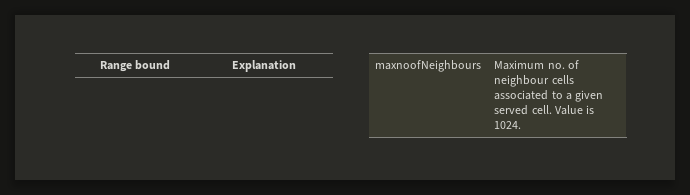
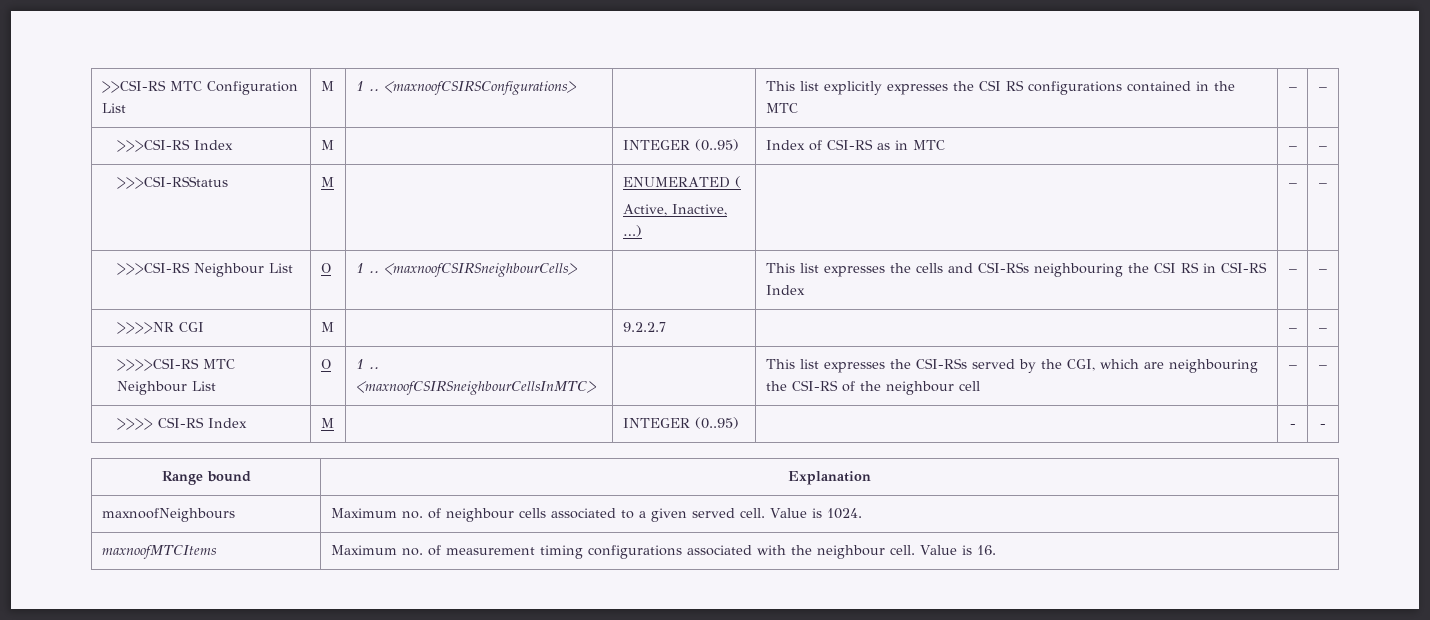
(99, 66) none -> [101,80,298,95] [101,103,126,113] [320,81,334,91] [355,81,577,95] [765,80,1235,95] [765,103,798,113] [1288,87,1297,91] [1319,87,1327,91] [116,139,233,152] [320,140,334,150] [622,139,739,151] [765,139,945,151] [1288,146,1297,150] [1319,146,1327,150] [116,176,228,189] [320,177,334,187] [622,176,741,188] [622,204,727,216] [622,225,642,237] [1288,183,1297,187] [1319,183,1327,187] [116,262,293,277] [320,263,331,273] [355,263,578,277] [765,262,1267,277] [765,285,805,295] [1288,269,1297,273] [1319,269,1327,273] [116,322,204,334] [320,322,334,332] [622,322,666,332] [1288,328,1297,332] [1319,328,1327,332] [116,358,235,371] [116,381,216,395] [320,359,331,369] [355,359,379,369] [355,381,597,395] [765,358,1258,373] [765,380,980,395] [1288,365,1297,369] [1319,365,1327,369] [116,417,247,430] [320,418,334,428] [622,417,739,429] [1289,424,1296,428] [1320,424,1326,428] >>CSI-RS MTC Configuration List | M | 1 .. <maxnoofCSIRSConfigurations> | | This list explicitly expresses the CSI RS configurations contained in the MTC | – | – // >>>CSI-RS Index | M | | INTEGER (0..95) | Index of CSI-RS as in MTC | – | – // >>>CSI-RSStatus | M | | ENUMERATED ( // Active, Inactive, …) | | – | – // >>>CSI-RS Neighbour List | O | 1 .. <maxnoofCSIRSneighbourCells> | | This list expresses the cells and CSI-RSs neighbouring the CSI RS in CSI-RS Index | – | – // >>>>NR CGI | M | | 9.2.2.7 | | – | – // >>>>CSI-RS MTC Neighbour List | O | 1 .. <maxnoofCSIRSneighbourCellsInMTC> | | This list expresses the CSI-RSs served by the CGI, which are neighbouring the CSI-RS of the neighbour cell | – | – // >>>> CSI-RS Index | M | | INTEGER (0..95) | | - | - //
(522, 125) none -> [101,545,217,559] [330,545,996,559] // maxnoofMTCItems | Maximum no. of measurement timing configurations associated with the neighbour cell. Value is 16.

